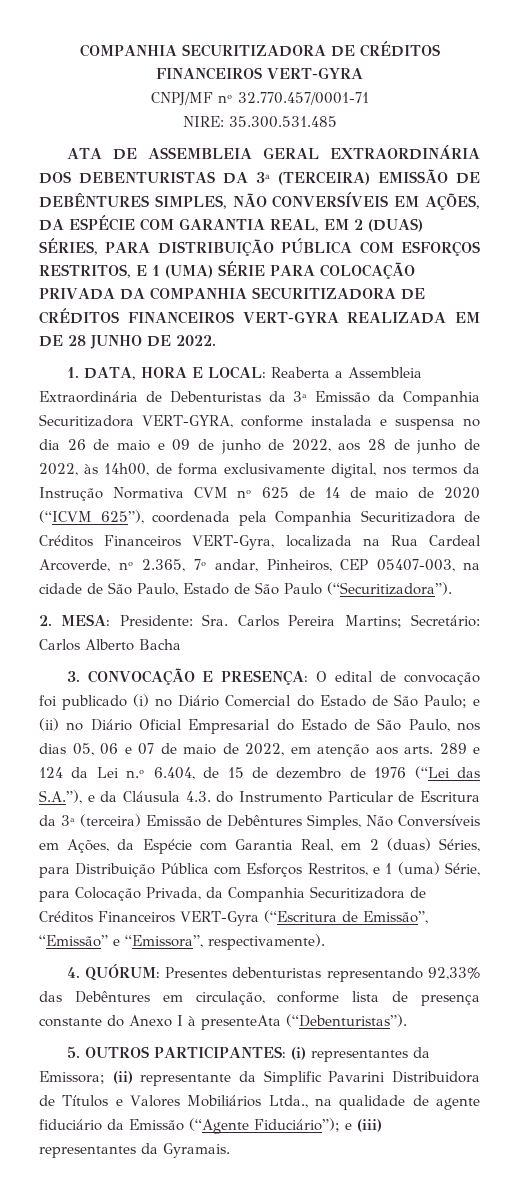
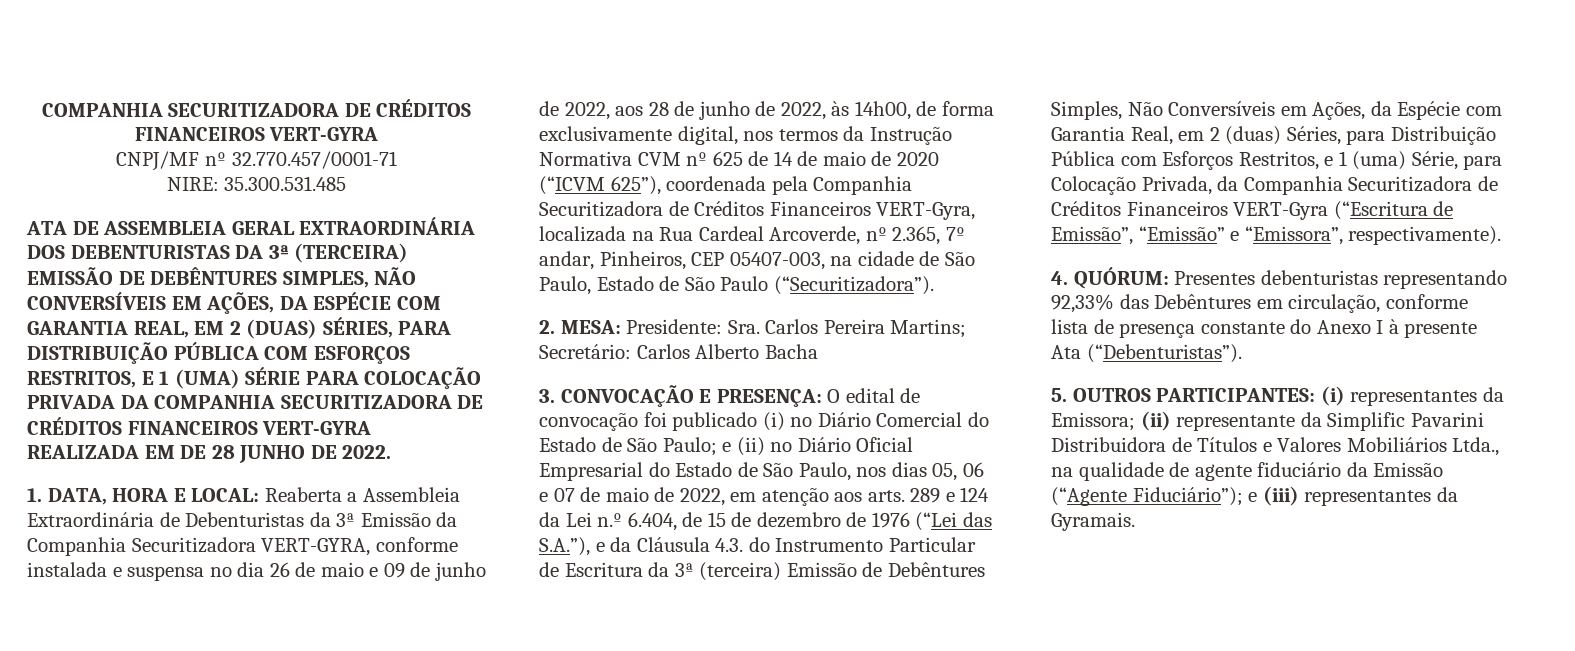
[201,1015,281,1030] presenteAta -> [1404,322,1478,338] [1051,345,1081,359] presente Ata

